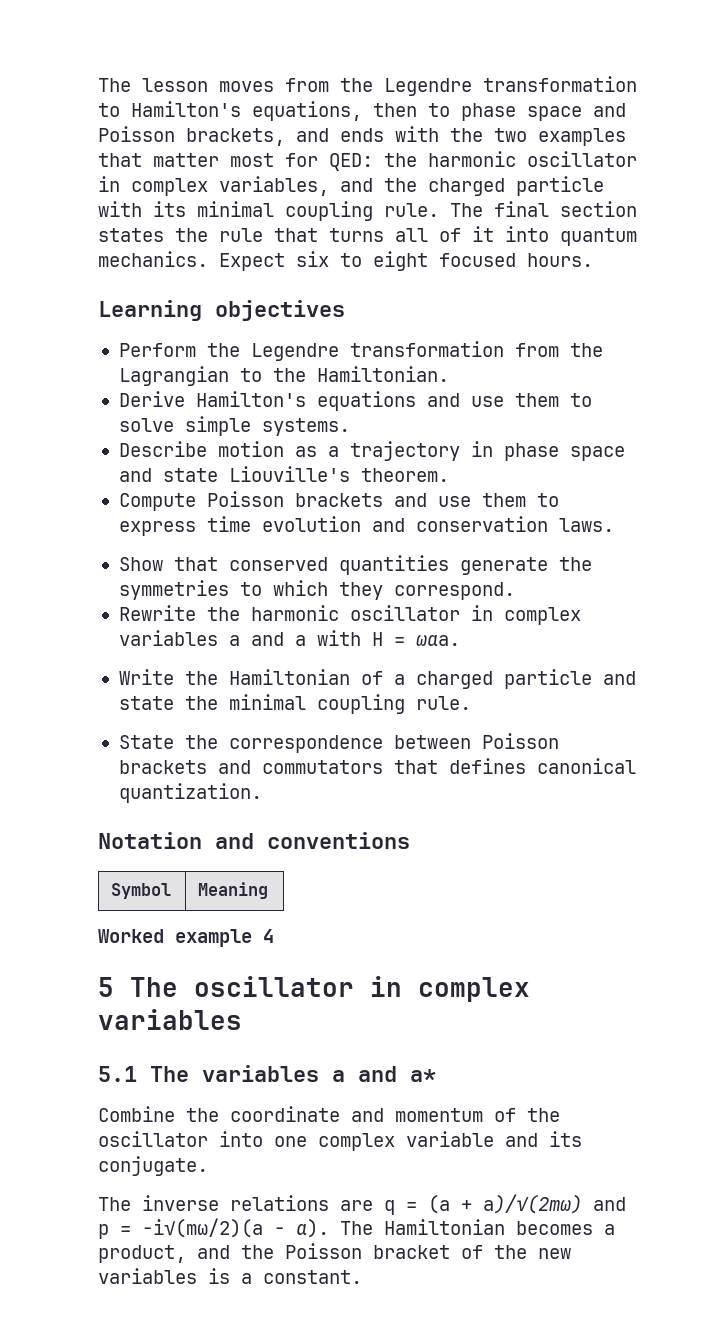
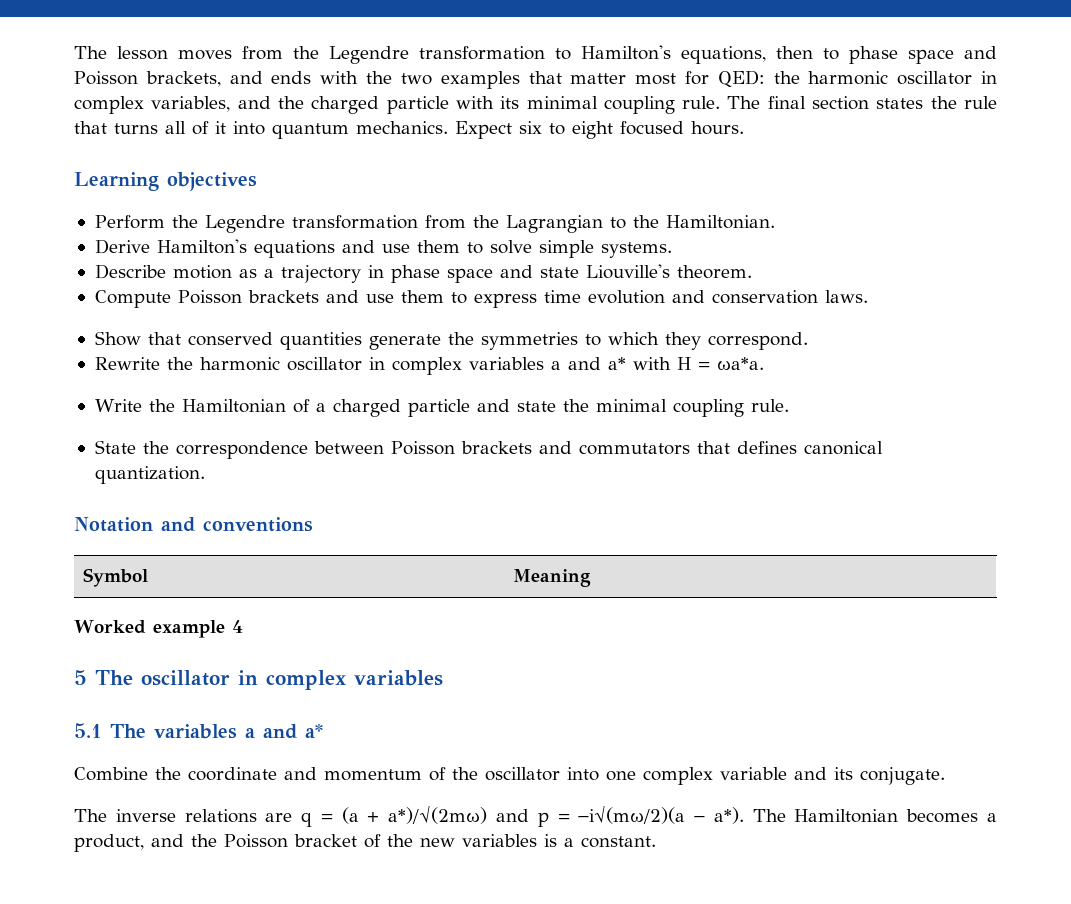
[294,635,306,646] a -> [607,357,626,370] a*
[415,634,460,646] ωaa. -> [716,357,764,370] ωa*a.
[483,1194,582,1214] a)/√(2mω) -> [388,806,488,824] a*)/√(2mω)
[296,1219,329,1238] a). -> [713,807,744,824] a*).

